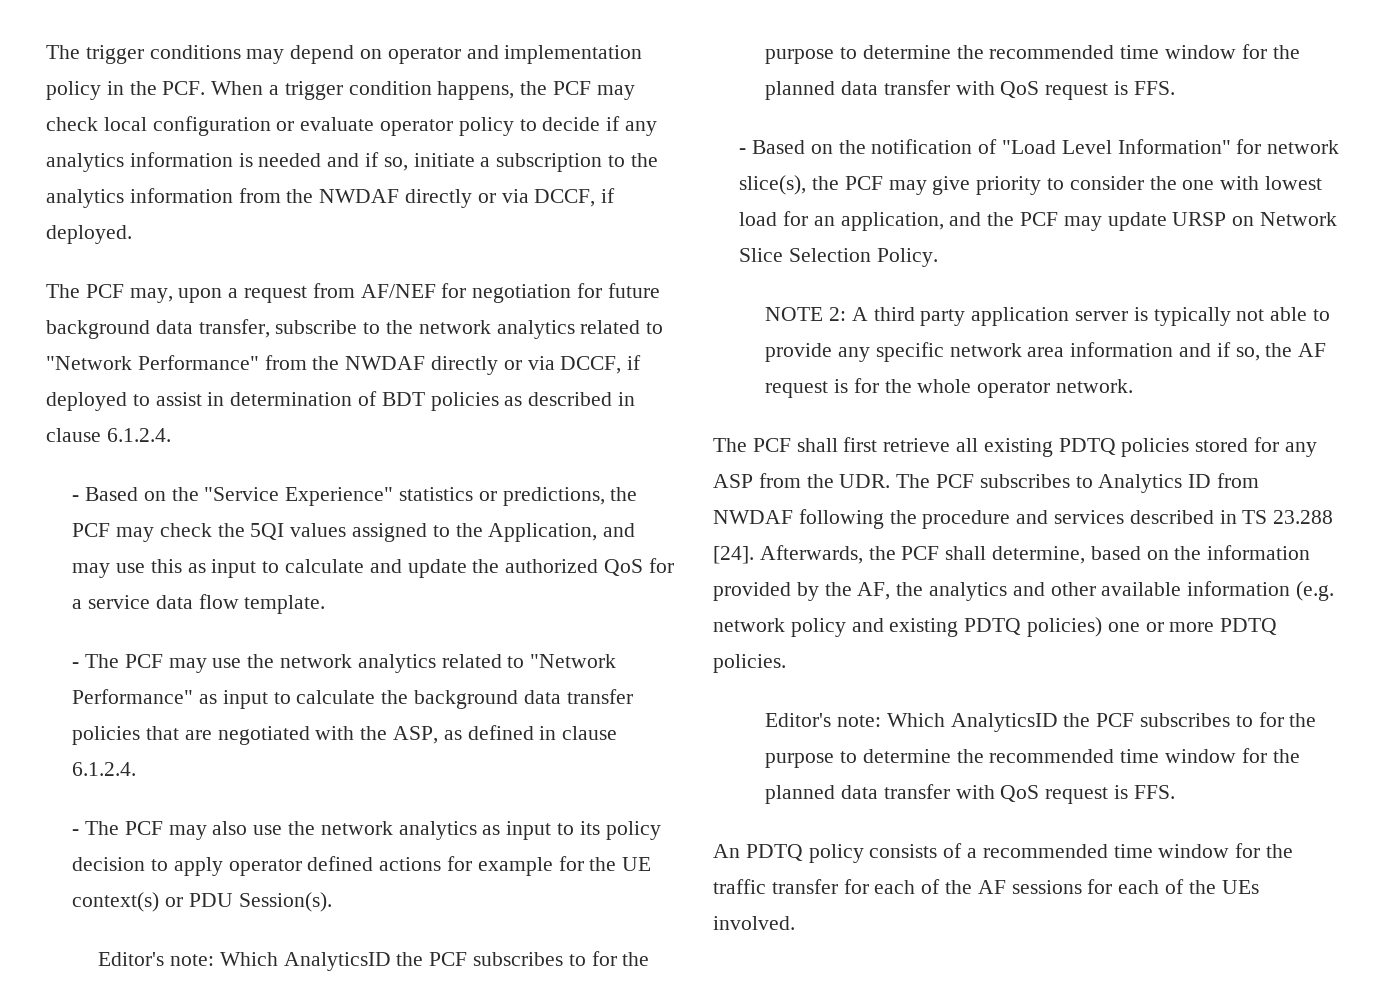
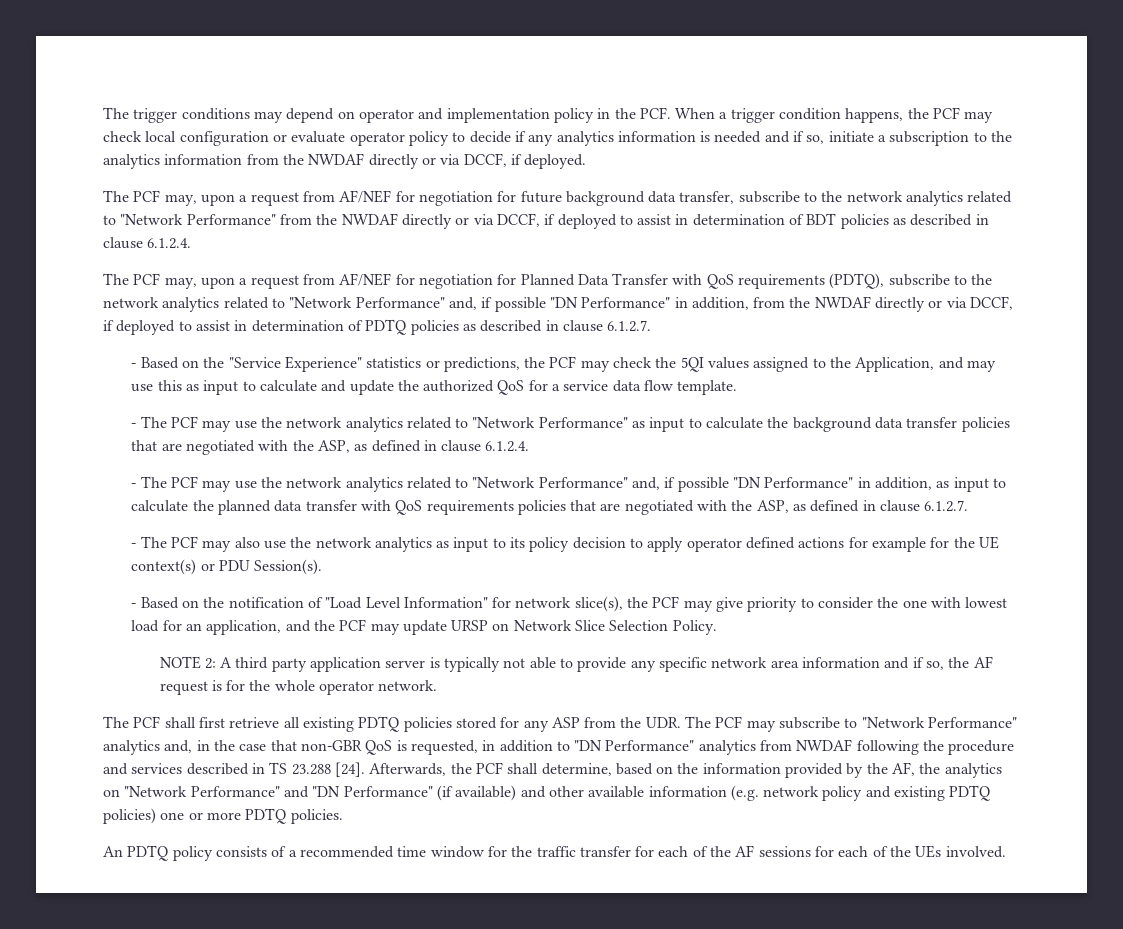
(171, 435) none -> [103,273,993,289] [103,296,1014,312] [103,319,652,335] // The PCF may, upon a request from AF/NEF for negotiation for Planned Data Transfer with QoS requirements (PDTQ), subscribe to the network analytics related to "Network Performance" and, if possible "DN Performance" in addition, from the NWDAF directly or via DCCF, if deployed to assist in determination of PDTQ policies as described in clause 6.1.2.7.
(137, 769) none -> [131,476,1006,492] [131,500,969,515] // - The PCF may use the network analytics related to "Network Performance" and, if possible "DN Performance" in addition, as input to calculate the planned data transfer with QoS requirements policies that are negotiated with the ASP, as defined in clause 6.1.2.7.
[98,951,650,971] [765,44,1300,64] [765,80,1175,100] // Editor's note: Which AnalyticsID the PCF subscribes to for the purpose to determine the recommended time window for the planned data transfer with QoS request is FFS. -> (323, 567) none
[979,474,1212,493] subscribes to Analytics ID -> [746,717,1018,732] [103,740,756,755] may subscribe to "Network Performance" analytics and, in the case that non-GBR QoS is requested, in addition to "DN Performance" analytics
(1008, 591) none -> [103,785,517,801] on "Network Performance" and "DN Performance" (if available)
[765,712,1317,732] [765,748,1300,768] [765,784,1175,804] // Editor's note: Which AnalyticsID the PCF subscribes to for the purpose to determine the recommended time window for the planned data transfer with QoS request is FFS. -> (343, 816) none

